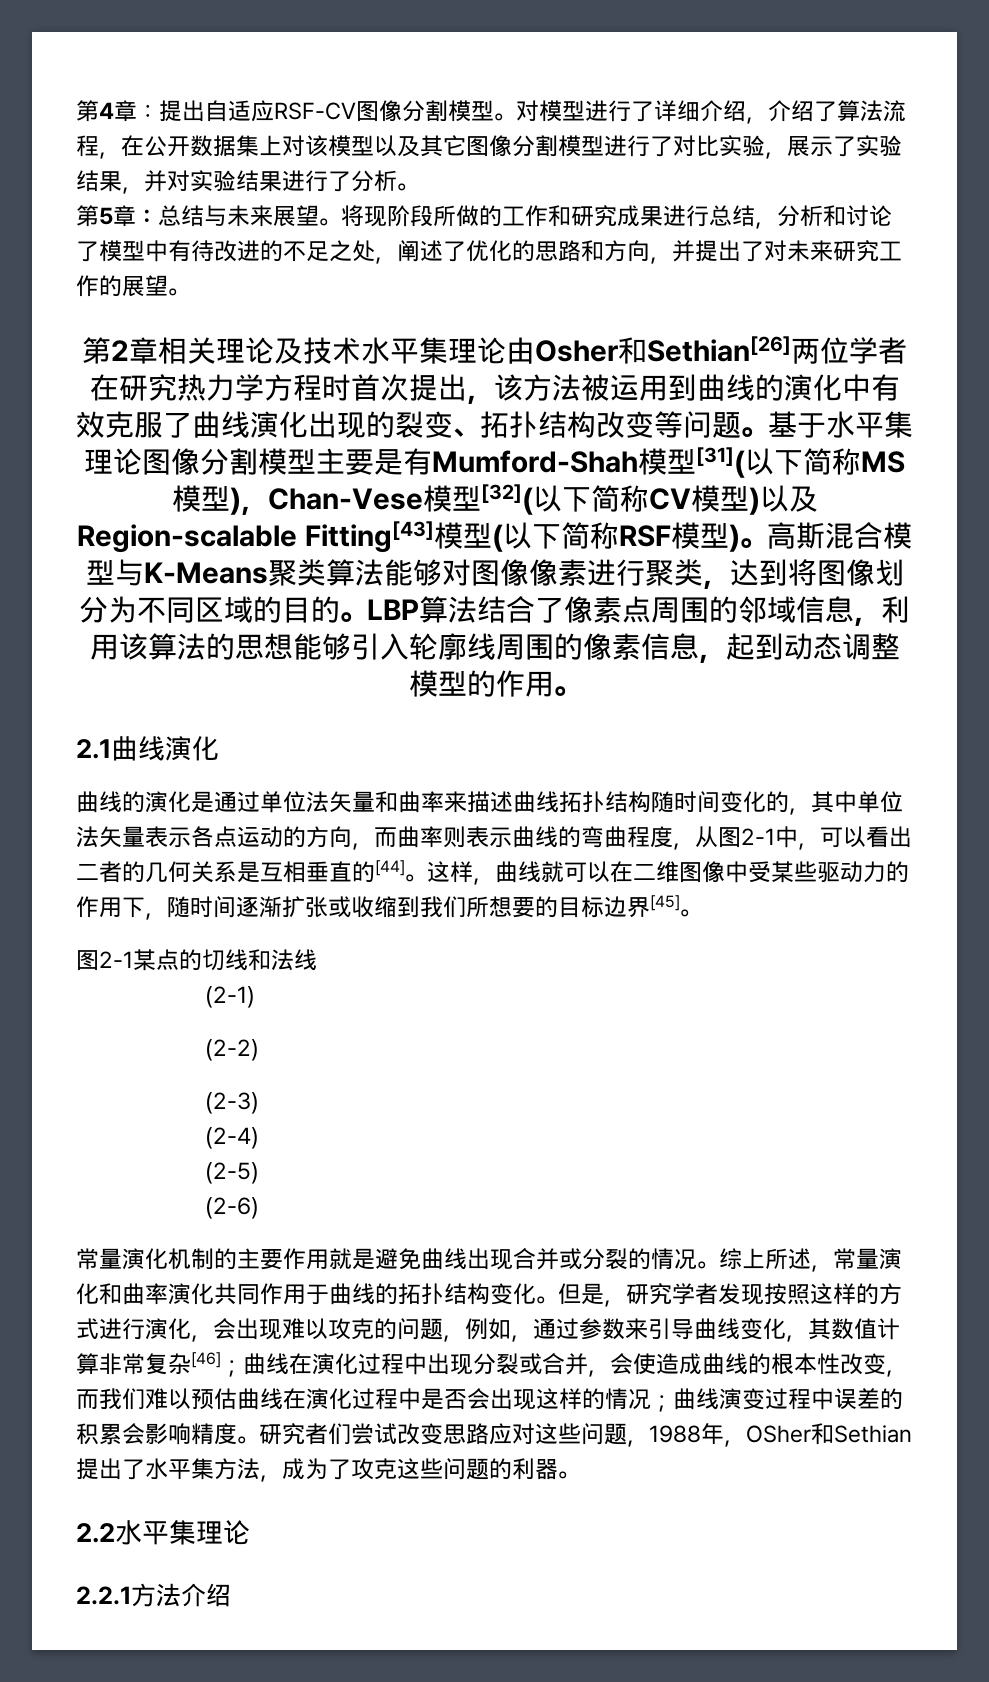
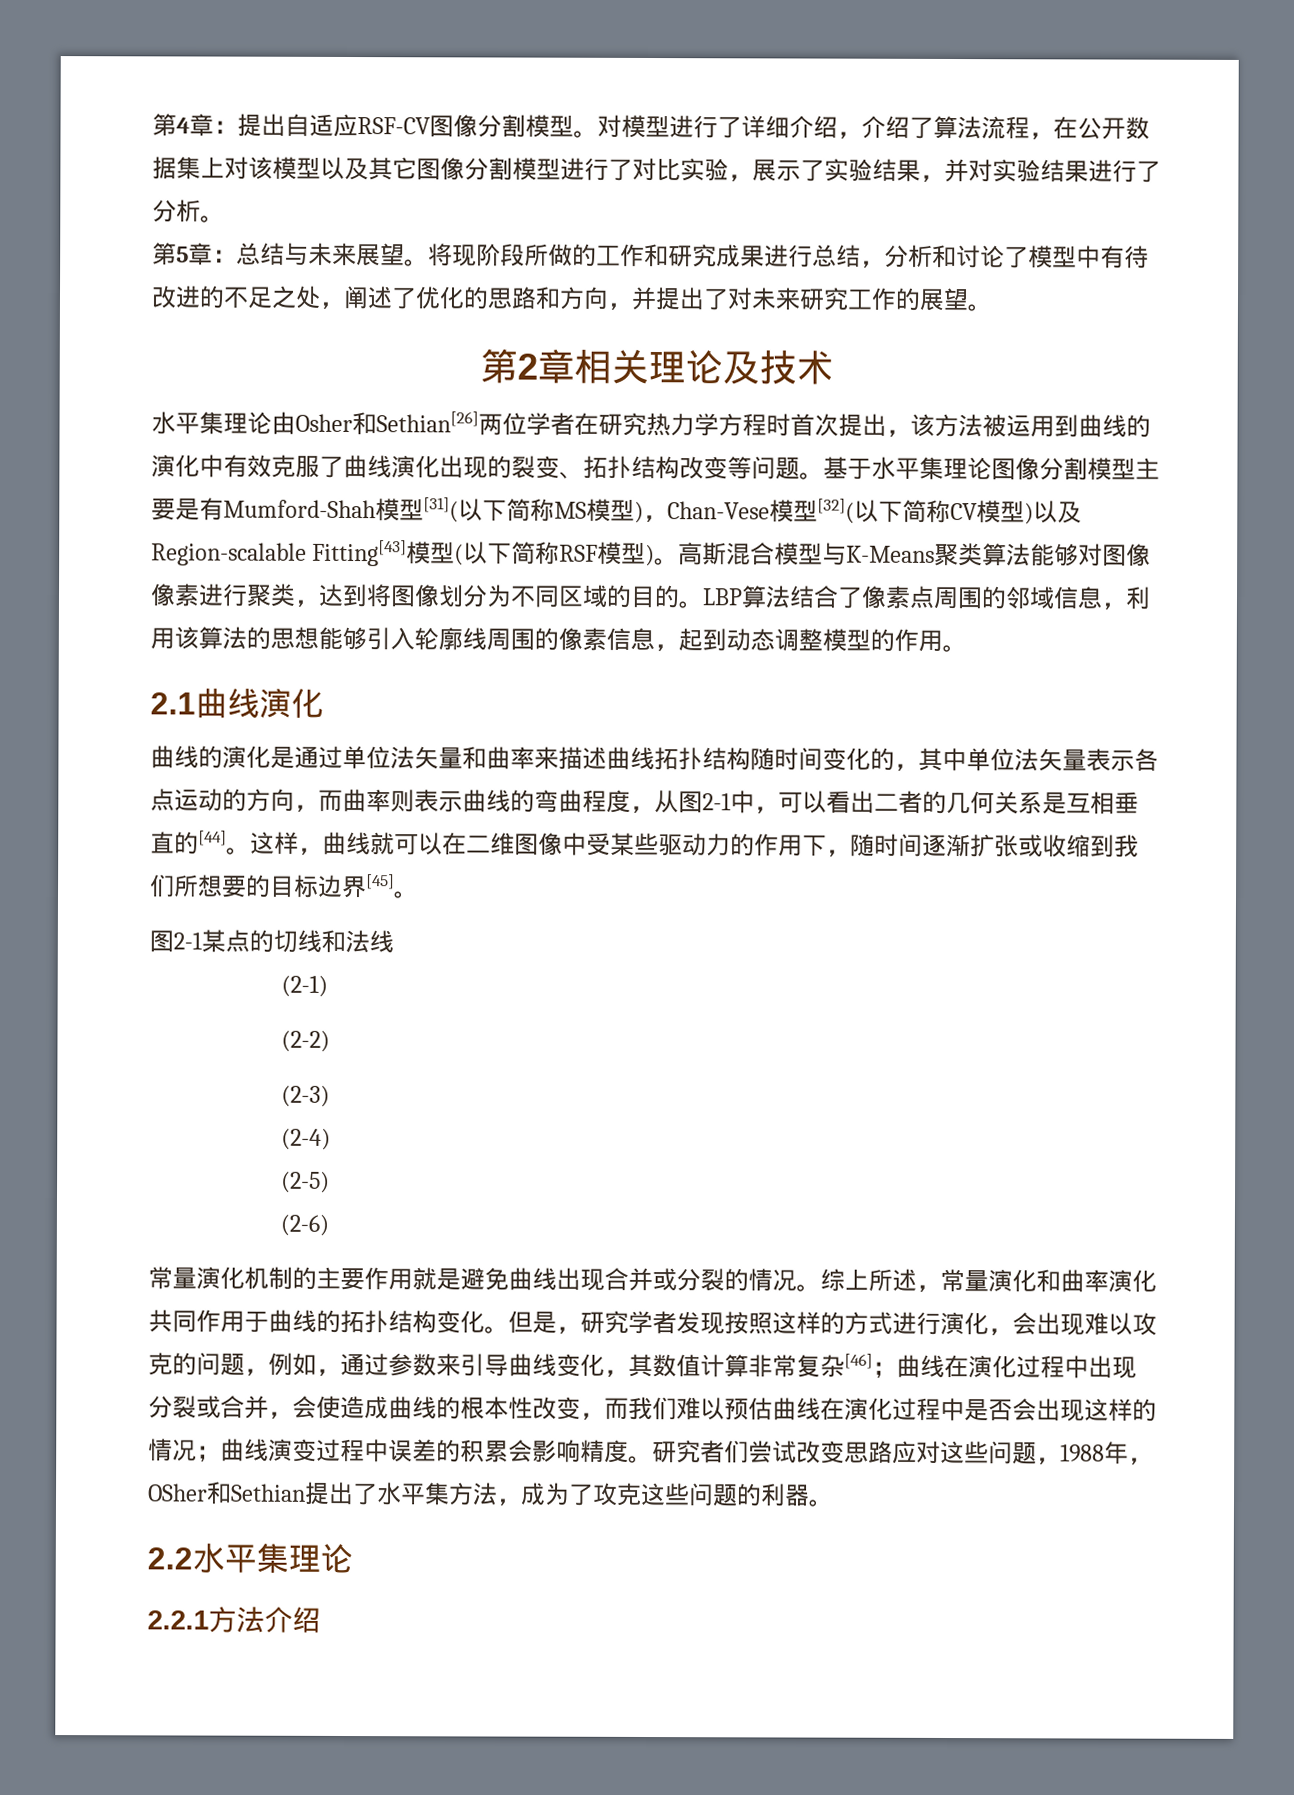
(361, 350) none -> (834, 367) //

